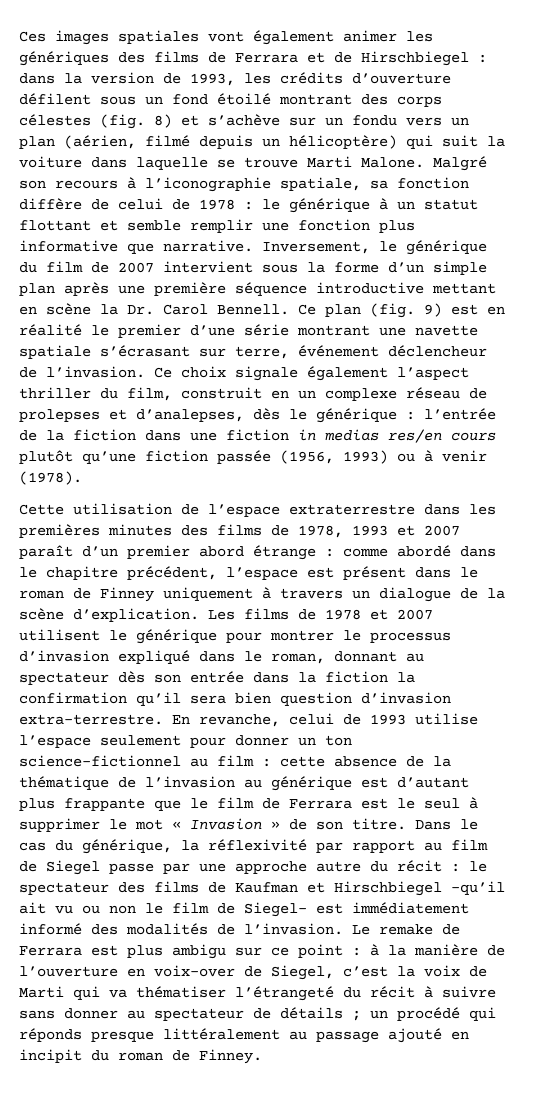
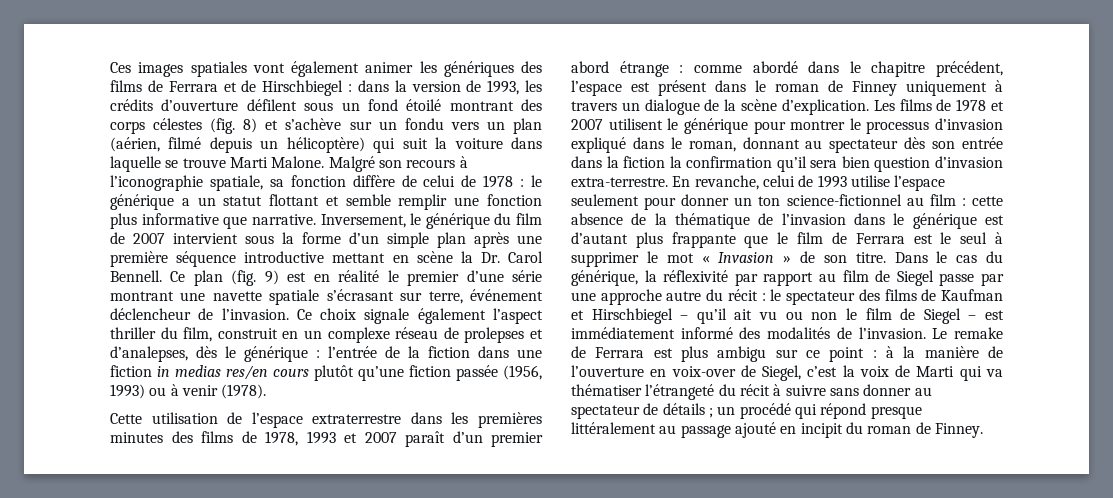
[379,198,388,210] à -> [181,198,190,206] a
[244,779,262,788] au -> [854,213,905,225] dans le
[451,881,505,895] –qu’il -> [680,308,727,324] – qu’il
[244,902,307,917] Siegel– -> [923,308,977,324] Siegel –
[19,1028,82,1042] réponds -> [820,403,867,419] répond

